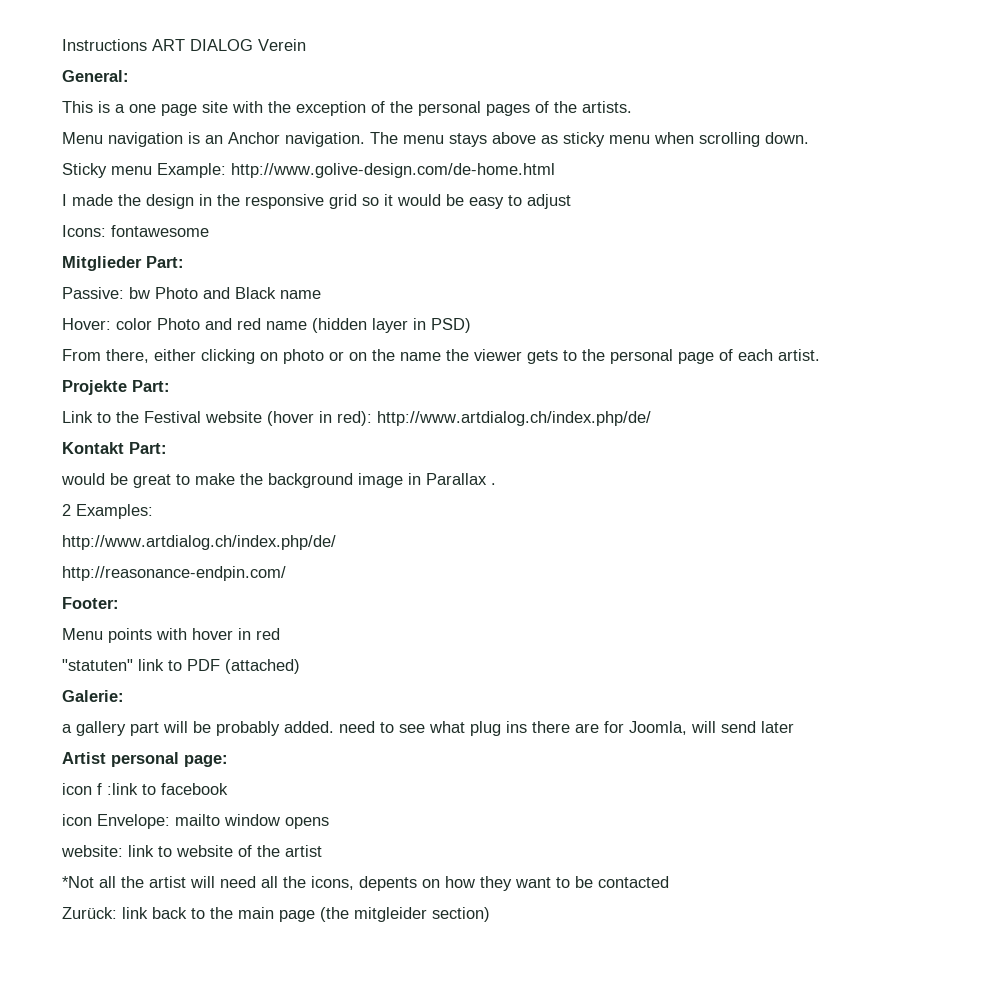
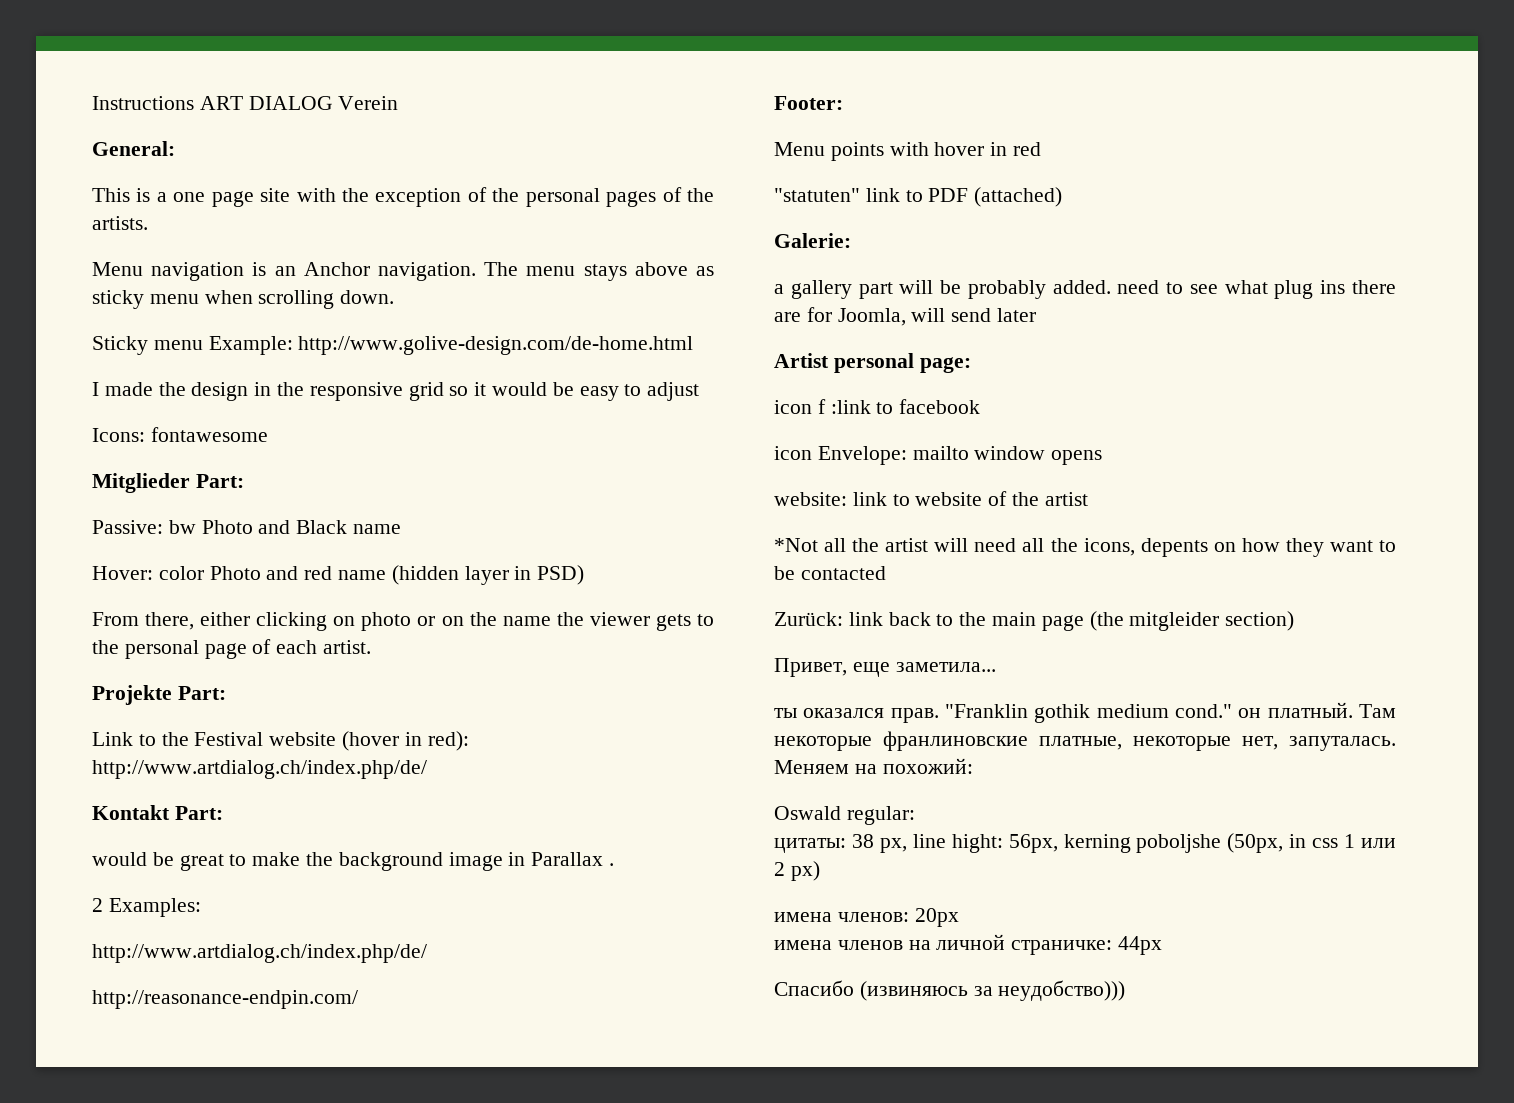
(490, 914) none -> [774,658,996,677] [774,702,1396,723] [774,731,1396,751] [774,758,973,774] [774,806,915,825] [774,833,1396,853] [774,861,820,881] [774,908,959,927] [774,934,1163,955] [774,980,1126,1001] // Привет, еще заметила... // ты оказался прав. "Franklin gothik medium cond." он платный. Там некоторые франлиновские платные, некоторые нет, запуталась. Меняем на похожий: // Oswald regular: // цитаты: 38 px, line hight: 56px, kerning poboljshe (50px, in css 1 или 2 px) // имена членов: 20px // имена членов на личной страничке: 44px // Спасибо (извиняюсь за неудобство)))

